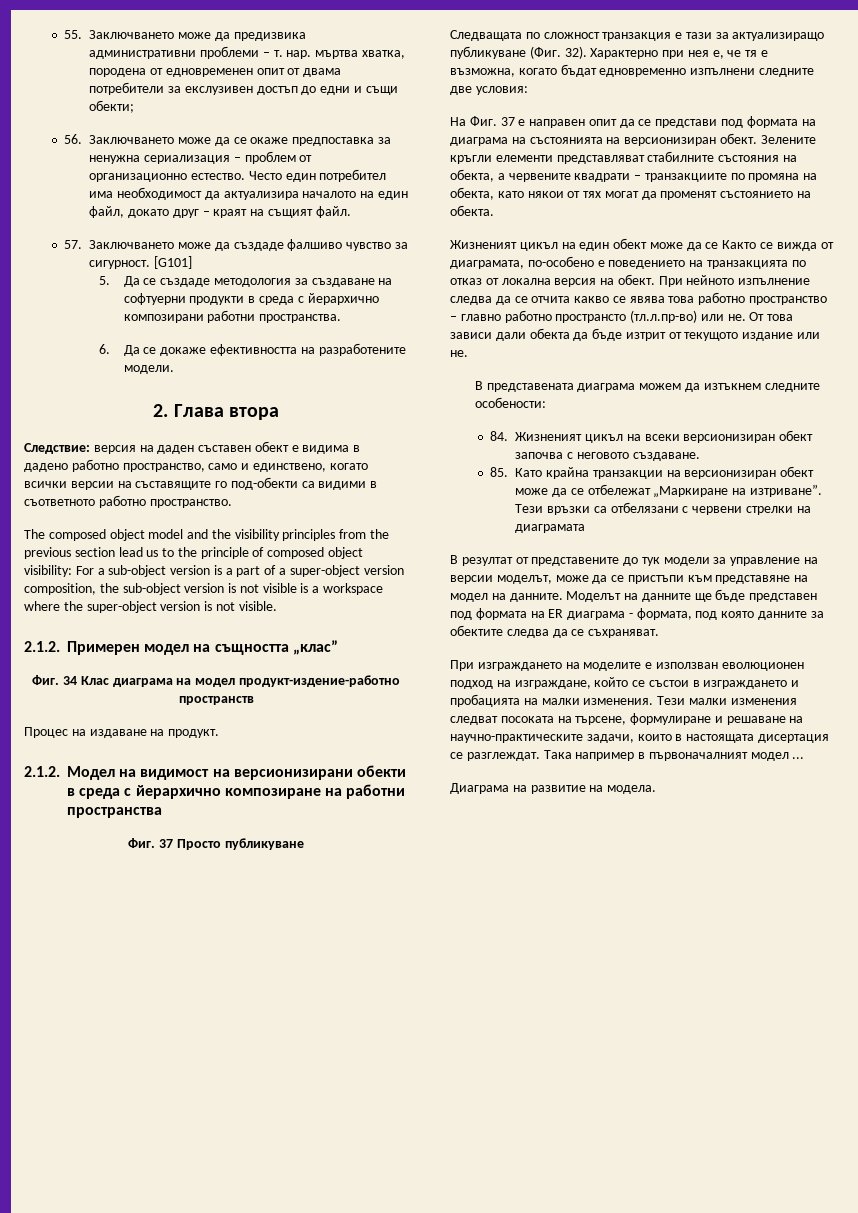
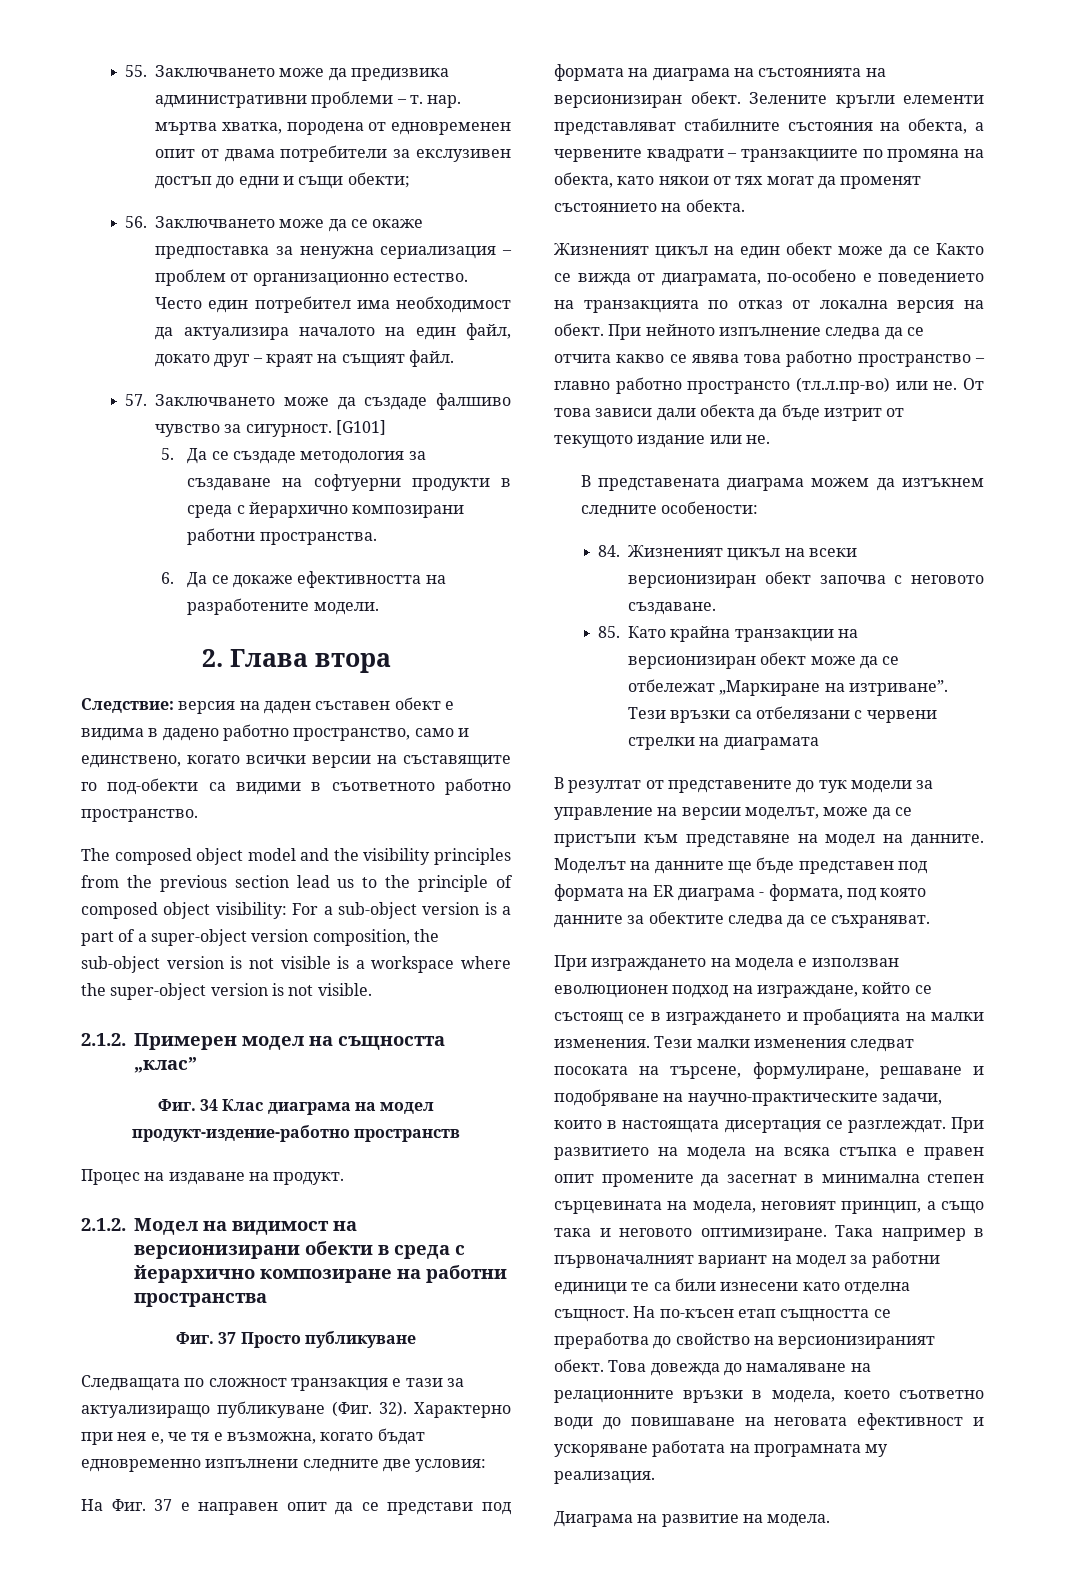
[583,662,642,671] моделите -> [734,958,794,971] модела
[648,680,689,687] състои -> [554,1012,646,1025] състоящ се
[630,713,786,725] формулиране и решаване -> [752,1062,984,1079] [554,1089,659,1106] формулиране, решаване и подобряване
[543,750,805,761] Така например в първоначалният модел ... -> [951,1117,984,1133] [554,1147,984,1160] [554,1174,984,1187] [554,1201,984,1214] [554,1225,984,1241] [554,1251,940,1268] [554,1278,910,1295] [554,1306,891,1322] [554,1332,936,1349] [554,1359,871,1376] [554,1390,984,1403] [554,1413,984,1430] [554,1440,889,1457] [554,1471,655,1484] При развитието на модела на всяка стъпка е правен опит промените да засегнат в минимална степен сърцевината на модела, неговият принцип, а също така и неговото оптимизиране. Така например в първоначалният вариант на модел за работни единици те са били изнесени като отделна същност. На по-късен етап същността се преработва до свойство на версионизираният обект. Това довежда до намаляване на релационните връзки в модела, което съответно води до повишаване на неговата ефективност и ускоряване работата на програмната му реализация.

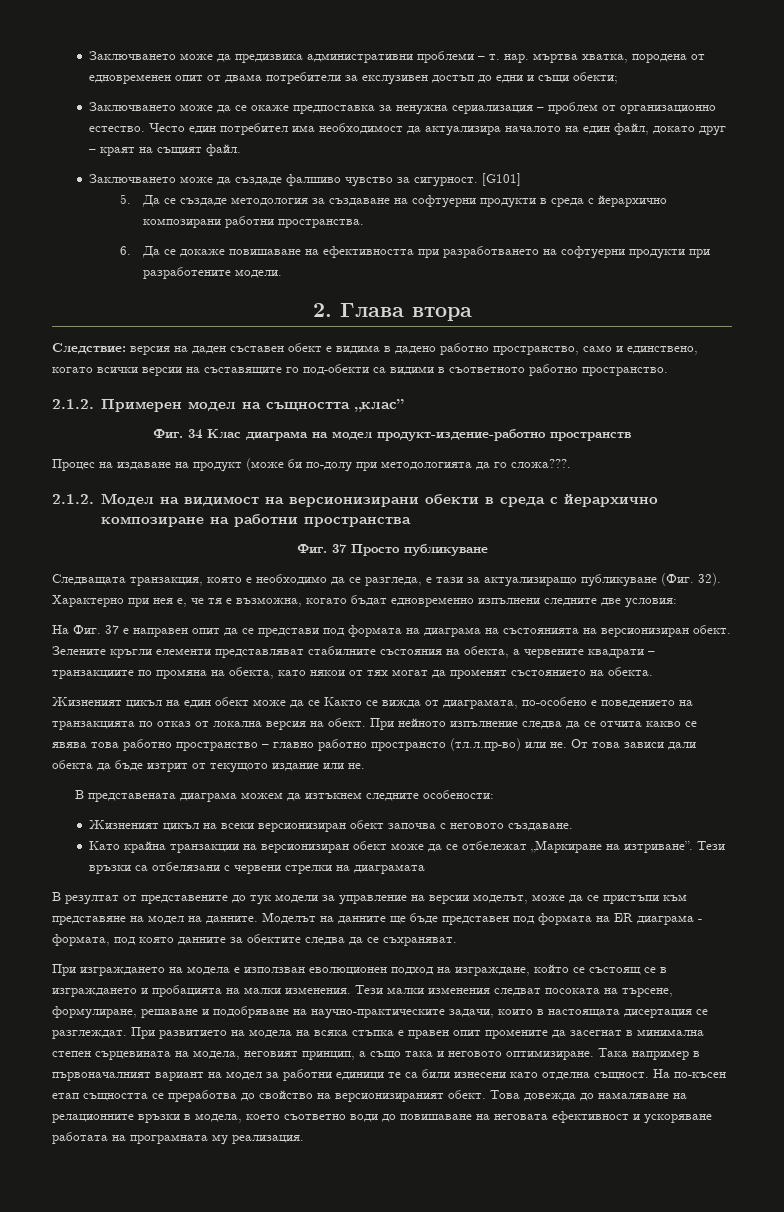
[125,65,148,77] 55. -> (88, 55) none
[125,216,148,228] 56. -> (618, 78) none
[125,394,148,406] 57. -> (241, 150) none
[297,571,446,588] ефективността на -> [228,246,710,259] повишаване на ефективността при разработването на софтуерни продукти при
[81,848,511,865] [81,875,514,892] [81,902,511,919] [81,929,439,946] [81,956,511,973] [81,983,372,1000] // The composed object model and the visibility principles from the previous section lead us to the principle of composed object visibility: For a sub-object version is a part of a super-object version composition, the sub-object version is not visible is a workspace where the super-object version is not visible. -> (668, 371) none
[273,1172,345,1185] продукт. -> [193,458,571,472] продукт (може би по-долу при методологията да го сложа???.
[184,1378,388,1391] по сложност транзакция -> [130,574,422,586] транзакция, която е необходимо да се разгледа,
[598,545,621,557] 84. -> (494, 794) none
[598,626,621,638] 85. -> (573, 827) none
[554,1511,831,1527] // Диаграма на развитие на модела. -> (304, 1139) none

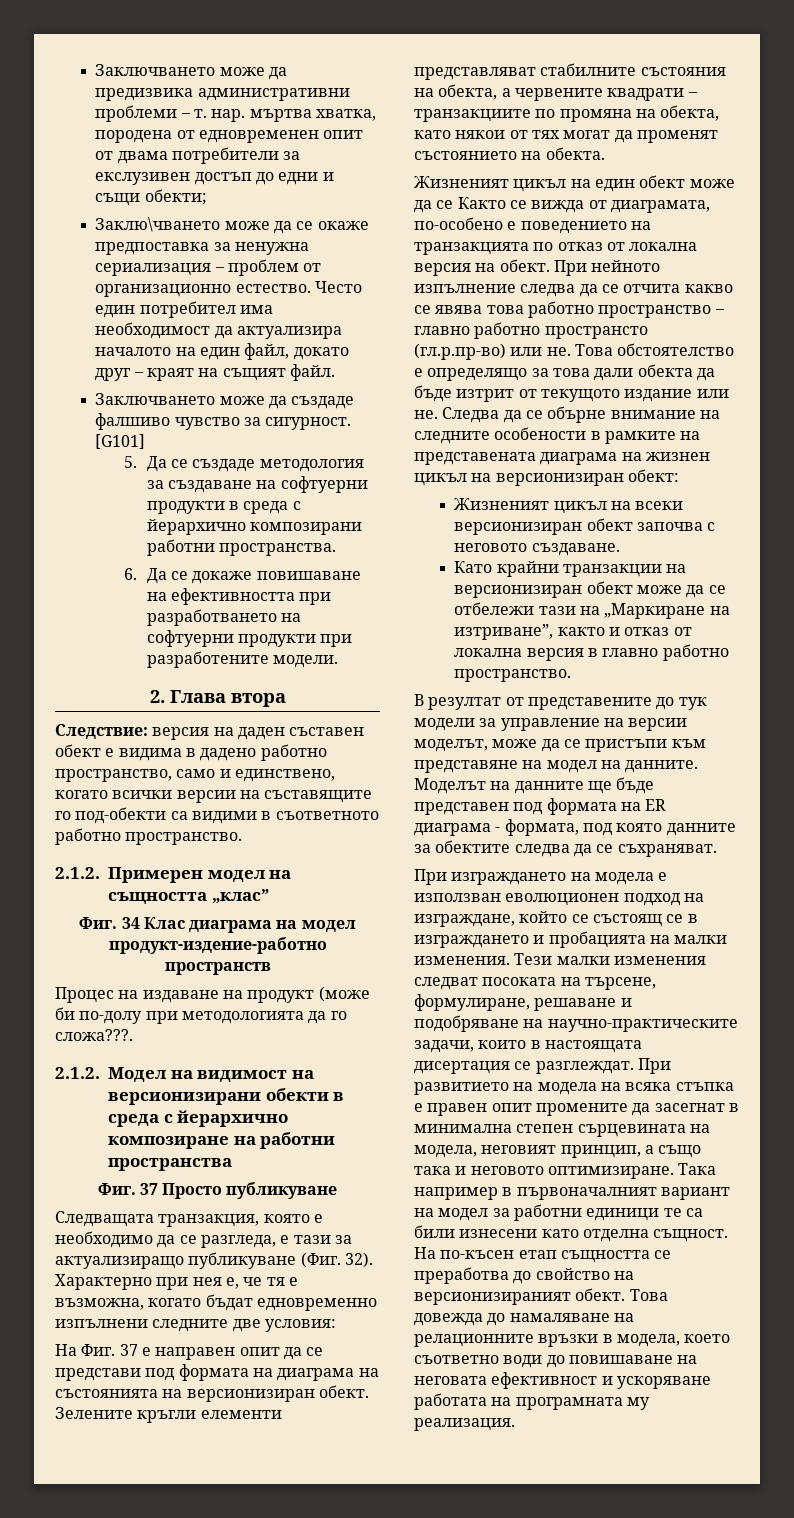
[88,102,176,111] Заключването -> [95,217,221,232] Заклю\чването
[450,738,664,751] (тл.л.пр-во) или не. От това зависи -> [414,343,735,360] [414,368,590,381] (гл.р.пр-во) или не. Това обстоятелство е определящо за това
[74,790,494,802] // В представената диаграма можем да изтъкнем следните особености: -> [442,406,720,423] [414,427,701,444] [414,452,710,465] [414,469,679,486] Следва да се обърне внимание на следните особености в рамките на представената диаграма на жизнен цикъл на версионизиран обект:
[123,841,166,853] крайна -> [496,561,559,577] крайни
[461,840,725,853] [88,862,425,874] отбележат „Маркиране на изтриване”. Тези връзки са отбелязани с червени стрелки на диаграмата -> [454,602,730,619] [454,624,692,640] [454,644,729,661] [454,669,572,682] отбележи тази на „Маркиране на изтриване”, както и отказ от локална версия в главно работно пространство.

